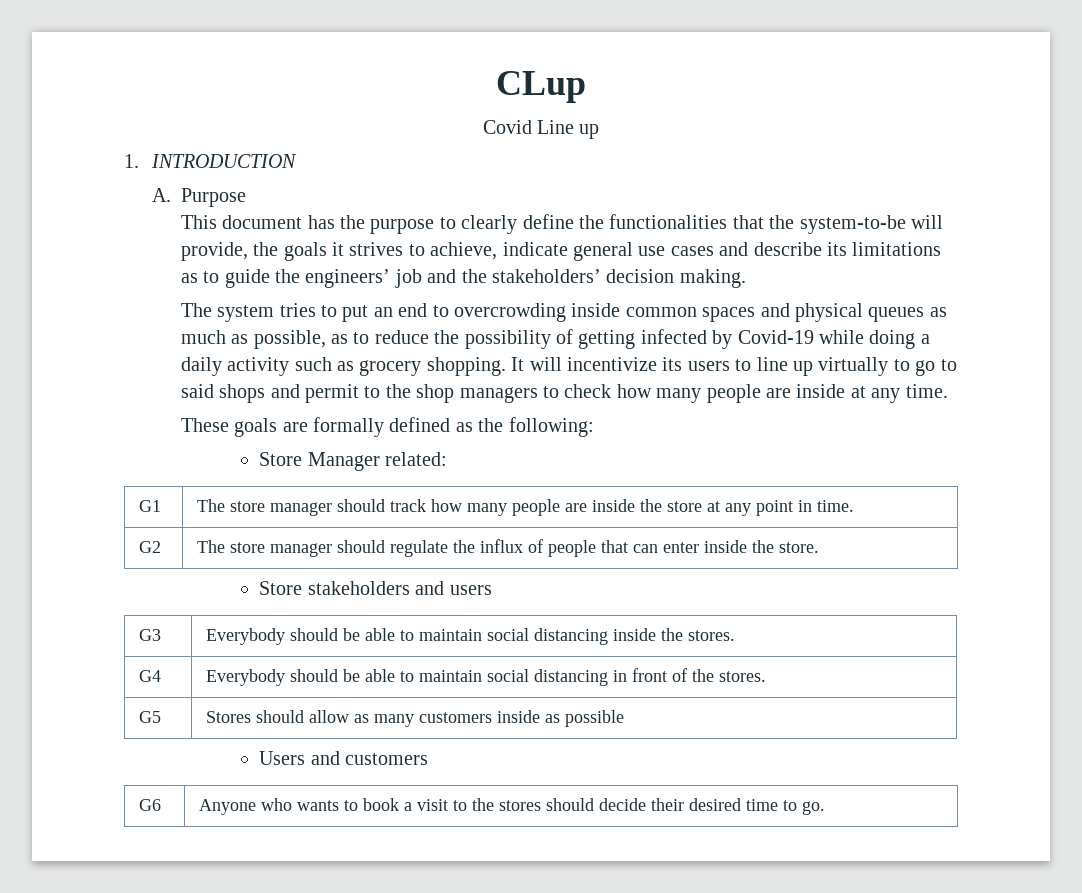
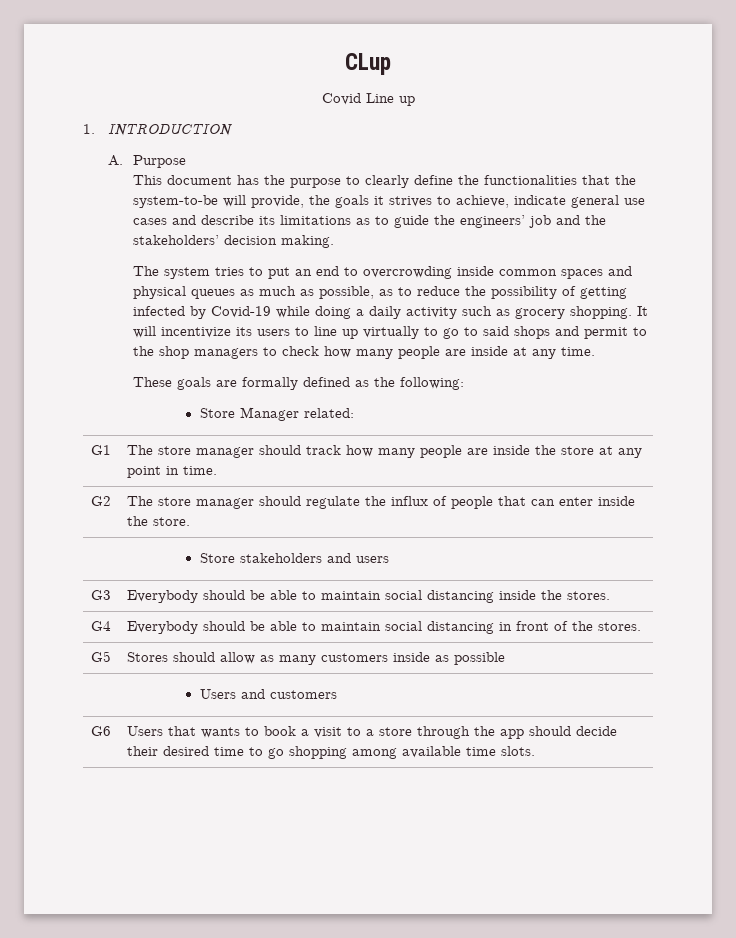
[199,798,293,815] Anyone who -> [126,726,196,736] Users that
[472,798,542,811] the stores -> [365,726,524,739] a store through the app
[802,801,826,815] go. -> [267,746,535,759] go shopping among available time slots.

